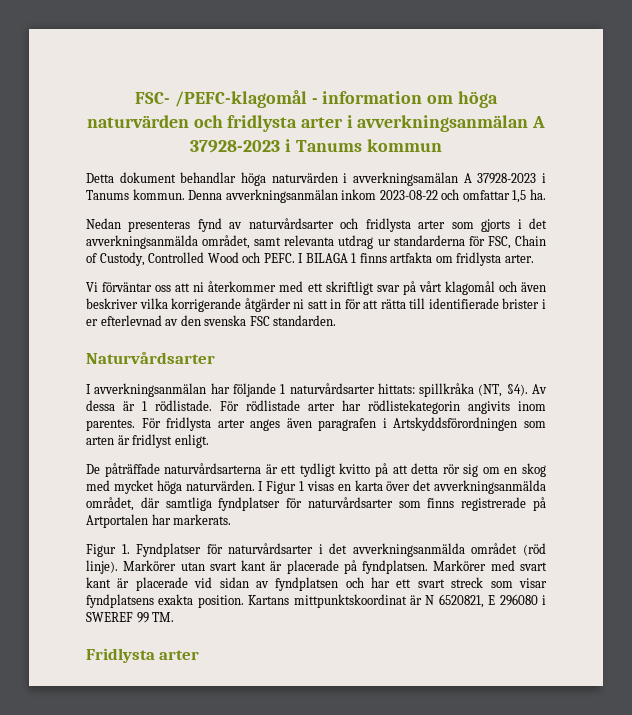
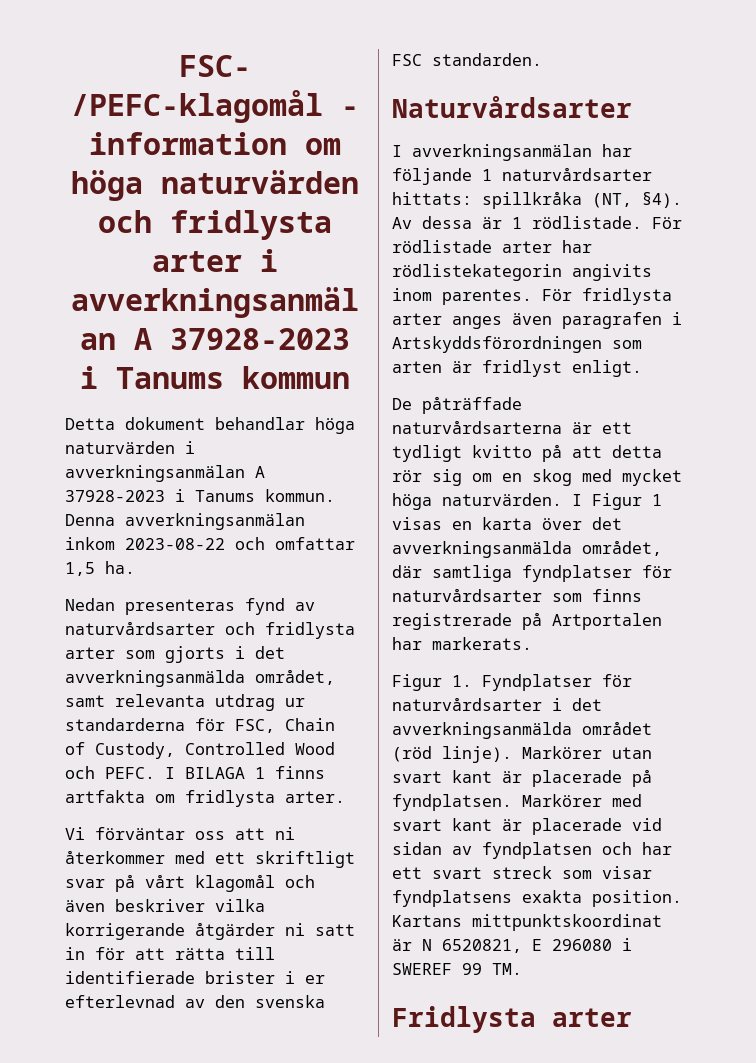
[353,172,458,186] avverkningsamälan -> [65,465,245,482] avverkningsanmälan

